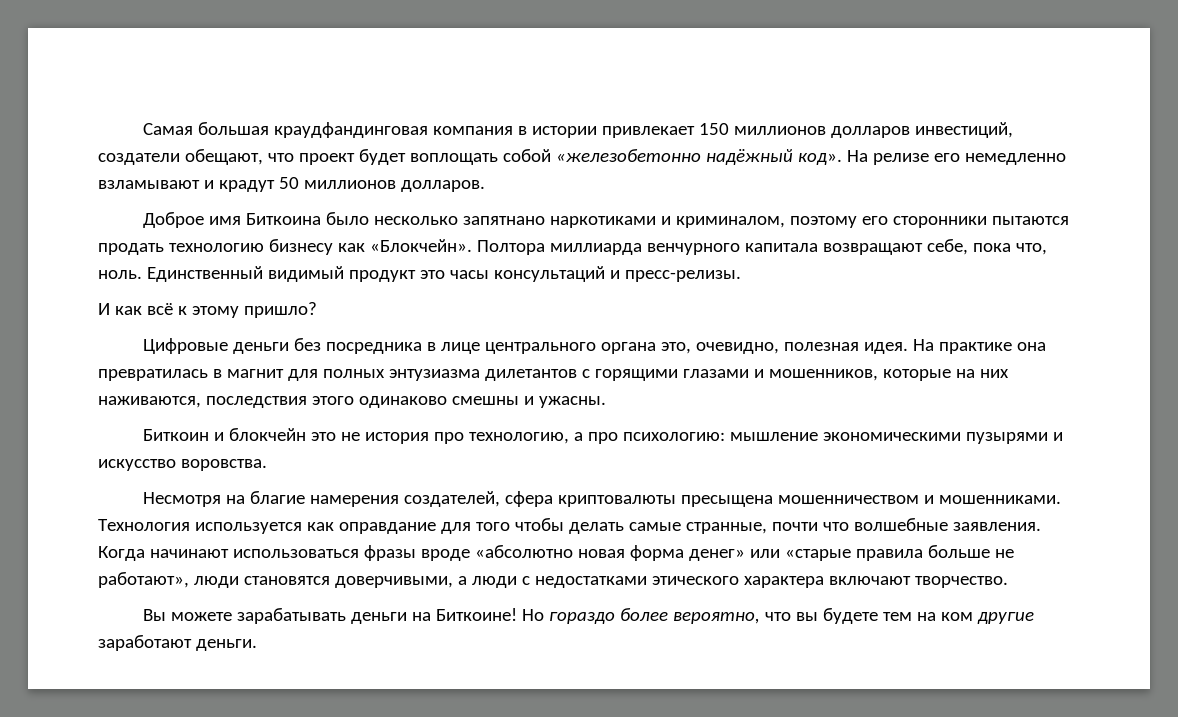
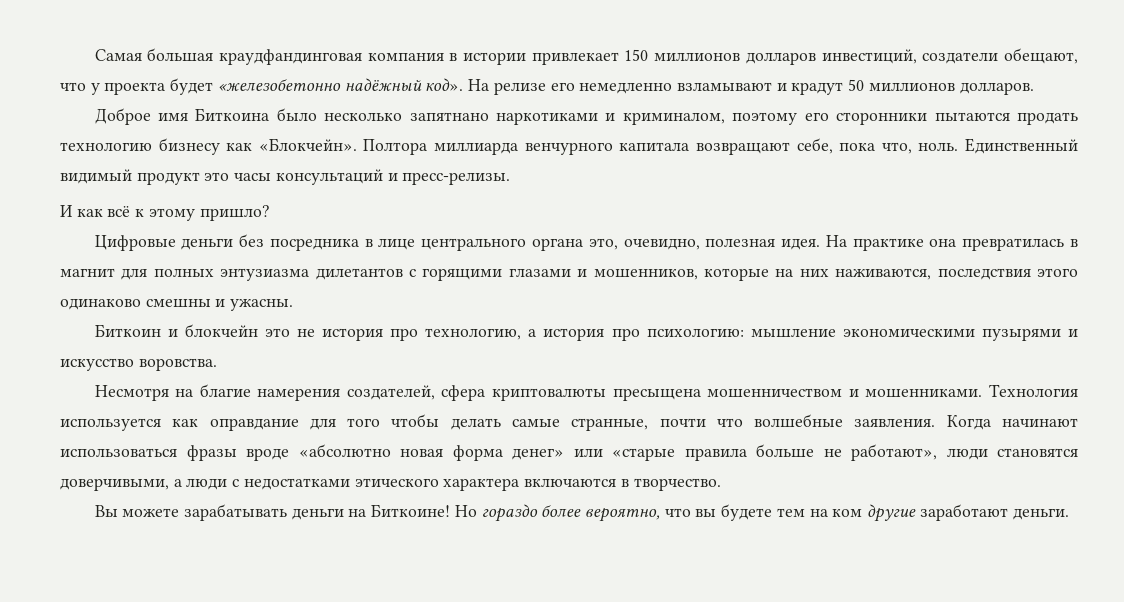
[298,149,551,165] проект будет воплощать собой -> [90,78,214,95] у проекта будет
(583, 436) none -> [543,328,605,341] история
[828,576,911,585] включают -> [524,478,629,487] включаются в

